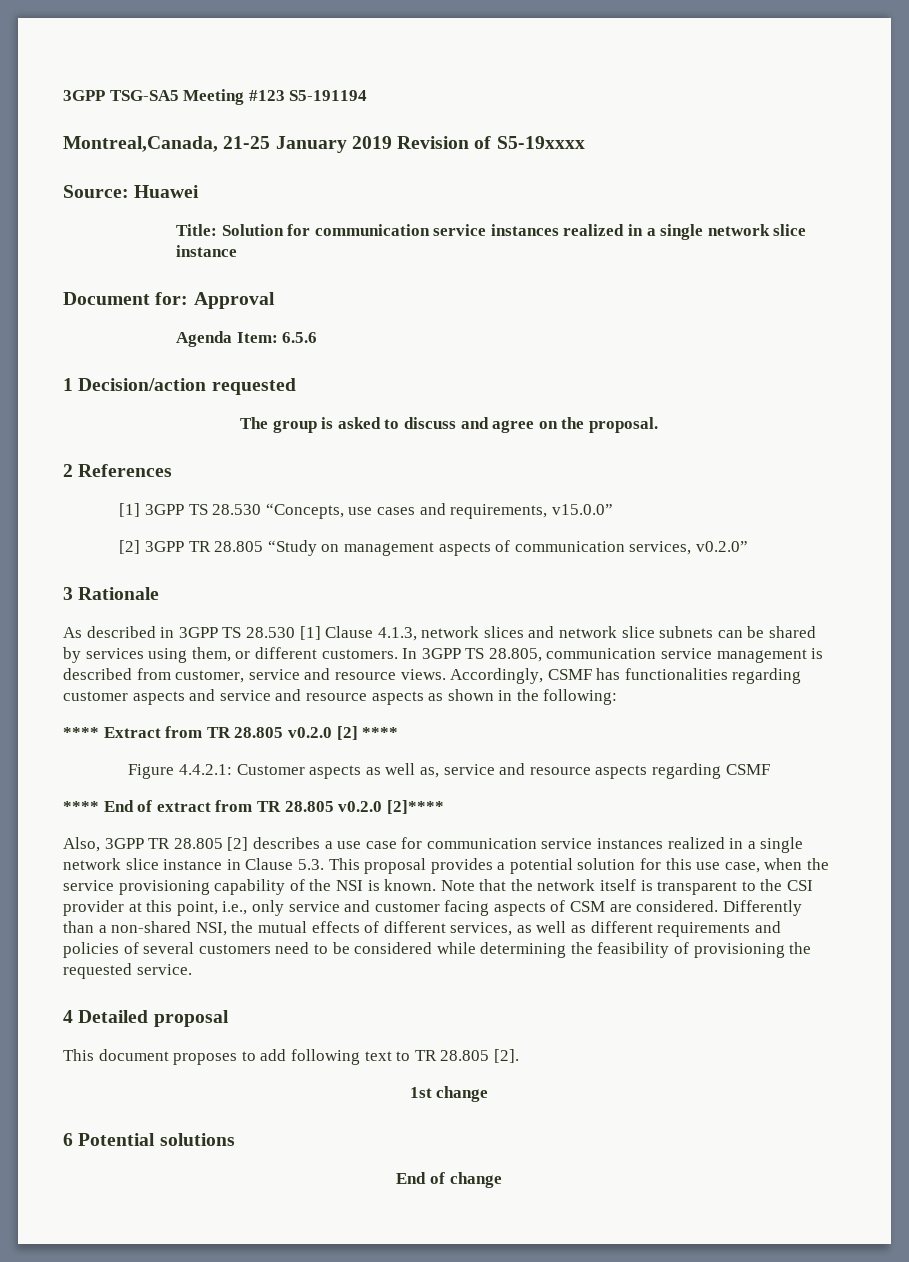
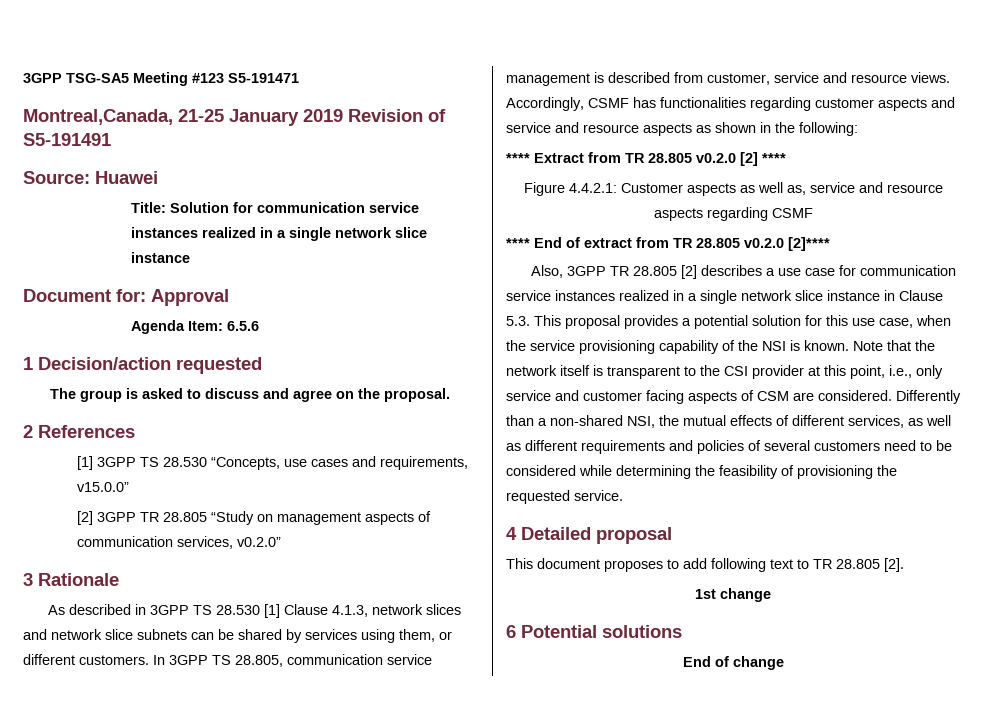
[289,90,368,101] S5-191194 -> [228,73,299,83] S5-191471
[496,136,585,149] S5-19xxxx -> [23,133,111,146] S5-191491

